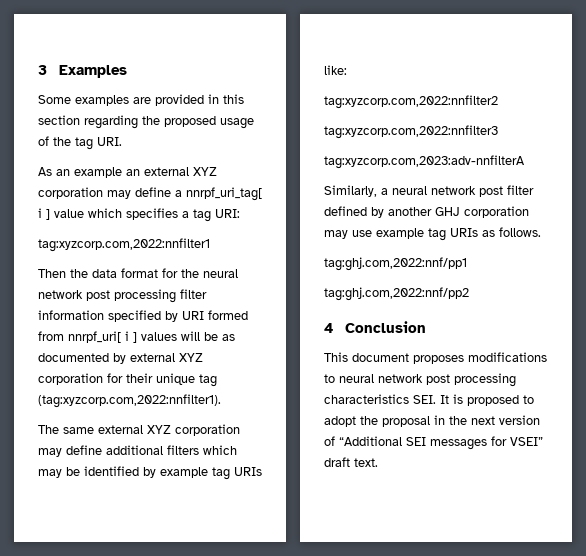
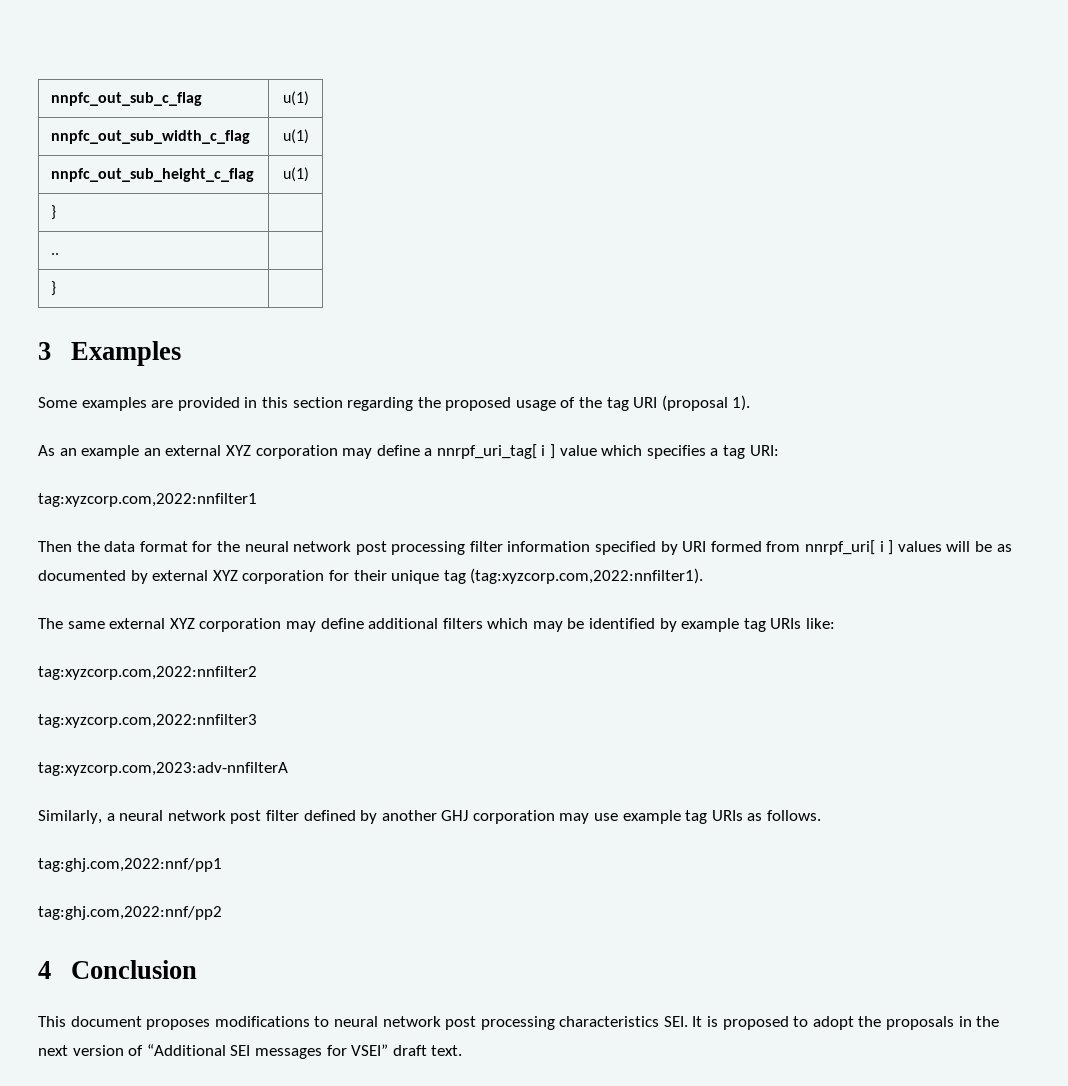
(38, 70) none -> [51,92,203,106] [282,91,309,106] [51,130,251,144] [282,129,309,144] [51,168,255,182] [282,167,309,182] [51,205,57,220] [51,253,60,255] [51,281,57,296] nnpfc_out_sub_c_flag | u(1) // nnpfc_out_sub_width_c_flag | u(1) // nnpfc_out_sub_height_c_flag | u(1) // } | // .. | // } | //
[97,137,122,146] URI. -> [633,395,751,411] URI (proposal 1).
[382,416,430,427] proposal -> [886,1016,955,1030] proposals

